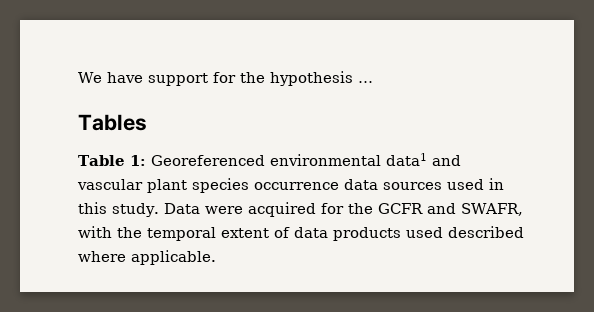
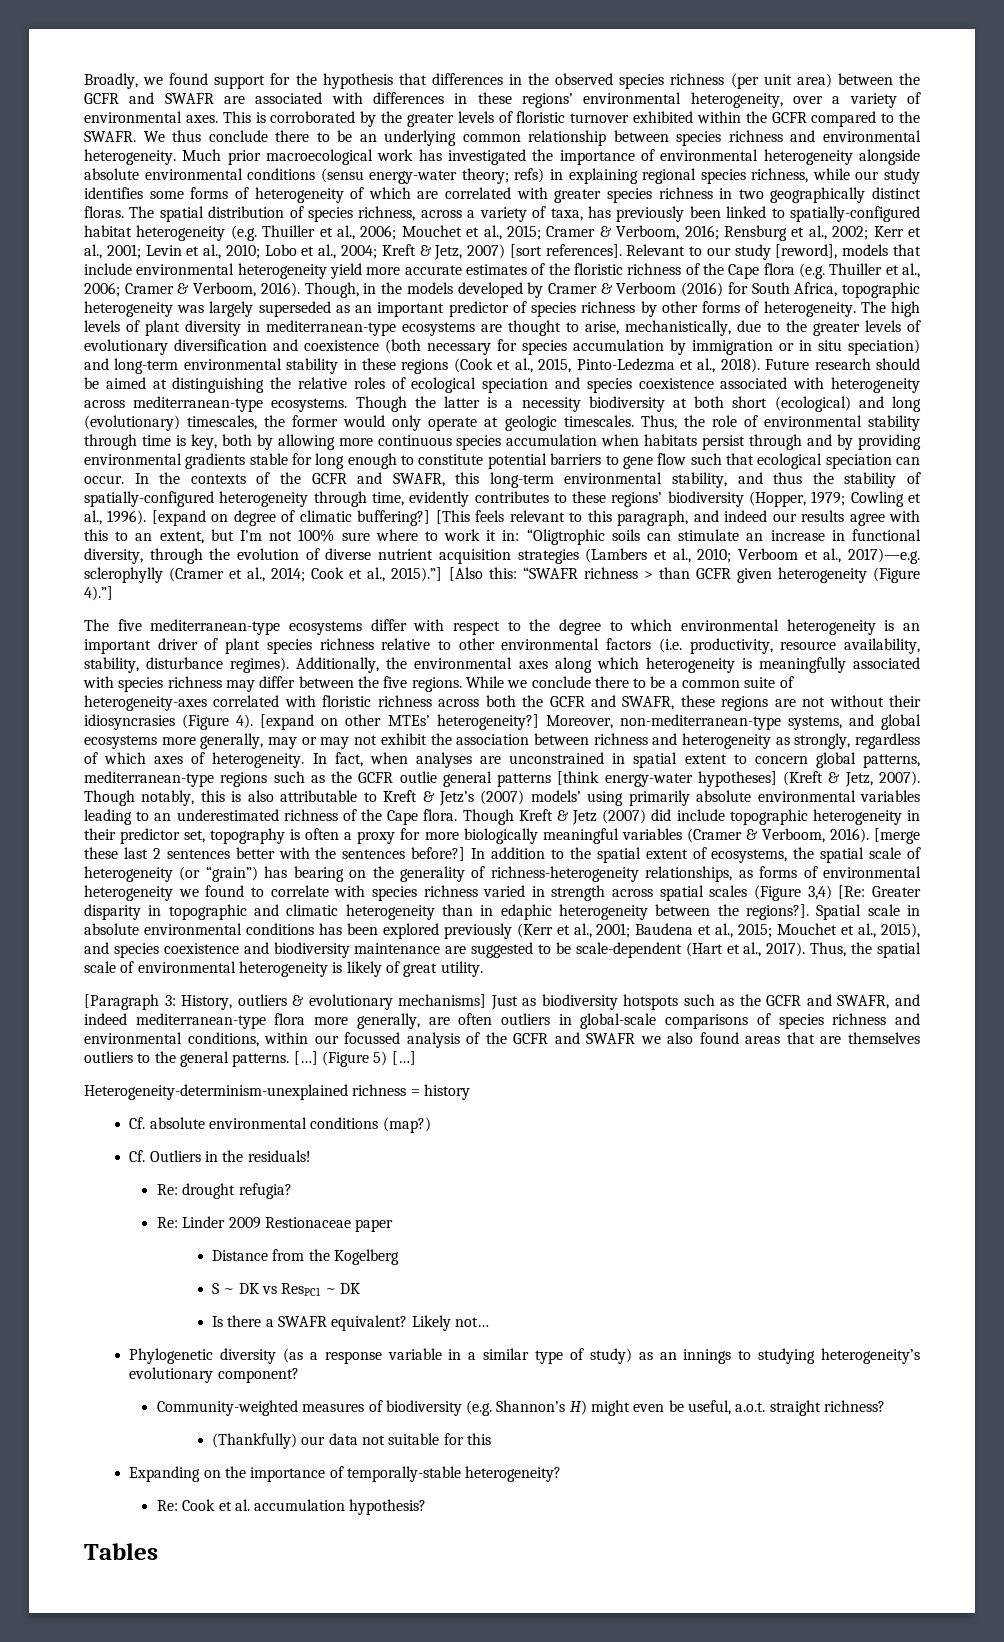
[78,72,143,83] We have -> [84,73,209,89] Broadly, we found
[357,81,373,83] [78,114,147,131] [78,153,461,166] [77,178,504,193] [78,202,523,217] [78,226,524,241] [78,250,216,265] … // Tables // Table 1: Georeferenced environmental data1 and vascular plant species occurrence data sources used in this study. Data were acquired for the GCFR and SWAFR, with the temporal extent of data products used described where applicable. -> [398,73,920,89] [84,92,922,108] [84,111,921,127] [84,130,921,146] [84,149,920,165] [84,168,920,184] [84,187,921,203] [84,206,920,222] [84,225,921,241] [84,244,921,260] [84,263,921,279] [84,282,920,298] [84,301,921,317] [84,320,921,336] [84,339,920,355] [84,358,920,374] [84,377,920,393] [84,396,922,412] [84,415,921,431] [84,434,922,450] [84,453,921,469] [84,472,922,488] [84,491,921,507] [84,510,921,526] [84,529,921,545] [84,548,920,564] [84,567,920,583] [84,586,113,601] [84,619,920,635] [84,638,920,654] [84,657,921,673] [83,676,794,692] [84,695,921,711] [84,714,922,730] [84,733,920,749] [84,752,921,768] [84,771,920,787] [84,790,920,806] [84,809,920,825] [84,828,920,844] [84,847,921,863] [84,866,922,882] [84,885,921,901] [84,904,921,920] [84,923,921,939] [84,942,921,958] [84,961,483,977] [84,994,920,1010] [84,1013,920,1029] [84,1032,920,1048] [84,1051,416,1067] [84,1084,470,1100] [129,1117,431,1133] [129,1150,311,1162] [156,1183,292,1199] [156,1216,394,1232] [212,1249,400,1265] [212,1283,361,1296] [212,1315,490,1331] [129,1348,920,1364] [129,1367,299,1383] [156,1400,886,1416] [212,1433,492,1449] [129,1466,562,1482] [156,1499,427,1515] [84,1543,158,1560] that differences in the observed species richness (per unit area) between the GCFR and SWAFR are associated with differences in these regions’ environmental heterogeneity, over a variety of environmental axes. This is corroborated by the greater levels of floristic turnover exhibited within the GCFR compared to the SWAFR. We thus conclude there to be an underlying common relationship between species richness and environmental heterogeneity. Much prior macroecological work has investigated the importance of environmental heterogeneity alongside absolute environmental conditions (sensu energy-water theory; refs) in explaining regional species richness, while our study identifies some forms of heterogeneity of which are correlated with greater species richness in two geographically distinct floras. The spatial distribution of species richness, across a variety of taxa, has previously been linked to spatially-configured habitat heterogeneity (e.g. Thuiller et al., 2006; Mouchet et al., 2015; Cramer & Verboom, 2016; Rensburg et al., 2002; Kerr et al., 2001; Levin et al., 2010; Lobo et al., 2004; Kreft & Jetz, 2007) [sort references]. Relevant to our study [reword], models that include environmental heterogeneity yield more accurate estimates of the floristic richness of the Cape flora (e.g. Thuiller et al., 2006; Cramer & Verboom, 2016). Though, in the models developed by Cramer & Verboom (2016) for South Africa, topographic heterogeneity was largely superseded as an important predictor of species richness by other forms of heterogeneity. The high levels of plant diversity in mediterranean-type ecosystems are thought to arise, mechanistically, due to the greater levels of evolutionary diversification and coexistence (both necessary for species accumulation by immigration or in situ speciation) and long-term environmental stability in these regions (Cook et al., 2015, Pinto-Ledezma et al., 2018). Future research should be aimed at distinguishing the relative roles of ecological speciation and species coexistence associated with heterogeneity across mediterranean-type ecosystems. Though the latter is a necessity biodiversity at both short (ecological) and long (evolutionary) timescales, the former would only operate at geologic timescales. Thus, the role of environmental stability through time is key, both by allowing more continuous species accumulation when habitats persist through and by providing environmental gradients stable for long enough to constitute potential barriers to gene flow such that ecological speciation can occur. In the contexts of the GCFR and SWAFR, this long-term environmental stability, and thus the stability of spatially-configured heterogeneity through time, evidently contributes to these regions’ biodiversity (Hopper, 1979; Cowling et al., 1996). [expand on degree of climatic buffering?] [This feels relevant to this paragraph, and indeed our results agree with this to an extent, but I’m not 100% sure where to work it in: “Oligtrophic soils can stimulate an increase in functional diversity, through the evolution of diverse nutrient acquisition strategies (Lambers et al., 2010; Verboom et al., 2017)—e.g. sclerophylly (Cramer et al., 2014; Cook et al., 2015).”] [Also this: “SWAFR richness > than GCFR given heterogeneity (Figure 4).”] // The five mediterranean-type ecosystems differ with respect to the degree to which environmental heterogeneity is an important driver of plant species richness relative to other environmental factors (i.e. productivity, resource availability, stability, disturbance regimes). Additionally, the environmental axes along which heterogeneity is meaningfully associated with species richness may differ between the five regions. While we conclude there to be a common suite of heterogeneity-axes correlated with floristic richness across both the GCFR and SWAFR, these regions are not without their idiosyncrasies (Figure 4). [expand on other MTEs’ heterogeneity?] Moreover, non-mediterranean-type systems, and global ecosystems more generally, may or may not exhibit the association between richness and heterogeneity as strongly, regardless of which axes of heterogeneity. In fact, when analyses are unconstrained in spatial extent to concern global patterns, mediterranean-type regions such as the GCFR outlie general patterns [think energy-water hypotheses] (Kreft & Jetz, 2007). Though notably, this is also attributable to Kreft & Jetz’s (2007) models’ using primarily absolute environmental variables leading to an underestimated richness of the Cape flora. Though Kreft & Jetz (2007) did include topographic heterogeneity in their predictor set, topography is often a proxy for more biologically meaningful variables (Cramer & Verboom, 2016). [merge these last 2 sentences better with the sentences before?] In addition to the spatial extent of ecosystems, the spatial scale of heterogeneity (or “grain”) has bearing on the generality of richness-heterogeneity relationships, as forms of environmental heterogeneity we found to correlate with species richness varied in strength across spatial scales (Figure 3,4) [Re: Greater disparity in topographic and climatic heterogeneity than in edaphic heterogeneity between the regions?]. Spatial scale in absolute environmental conditions has been explored previously (Kerr et al., 2001; Baudena et al., 2015; Mouchet et al., 2015), and species coexistence and biodiversity maintenance are suggested to be scale-dependent (Hart et al., 2017). Thus, the spatial scale of environmental heterogeneity is likely of great utility. // [Paragraph 3: History, outliers & evolutionary mechanisms] Just as biodiversity hotspots such as the GCFR and SWAFR, and indeed mediterranean-type flora more generally, are often outliers in global-scale comparisons of species richness and environmental conditions, within our focussed analysis of the GCFR and SWAFR we also found areas that are themselves outliers to the general patterns. […] (Figure 5) […] // Heterogeneity-determinism-unexplained richness = history // Cf. absolute environmental conditions (map?) // Cf. Outliers in the residuals! // Re: drought refugia? // Re: Linder 2009 Restionaceae paper // Distance from the Kogelberg // S ~ DK vs ResPC1 ~ DK // Is there a SWAFR equivalent? Likely not… // Phylogenetic diversity (as a response variable in a similar type of study) as an innings to studying heterogeneity’s evolutionary component? // Community-weighted measures of biodiversity (e.g. Shannon’s H) might even be useful, a.o.t. straight richness? // (Thankfully) our data not suitable for this // Expanding on the importance of temporally-stable heterogeneity? // Re: Cook et al. accumulation hypothesis? // Tables

